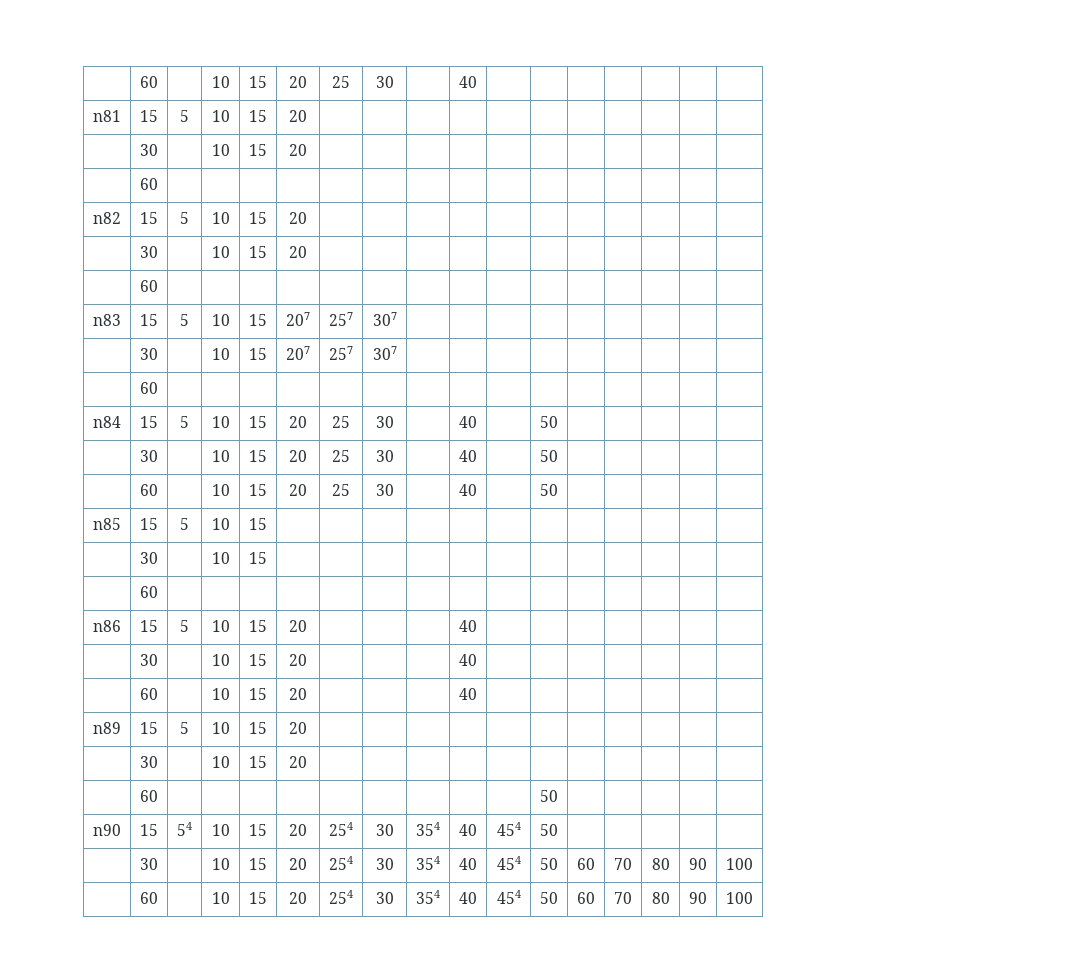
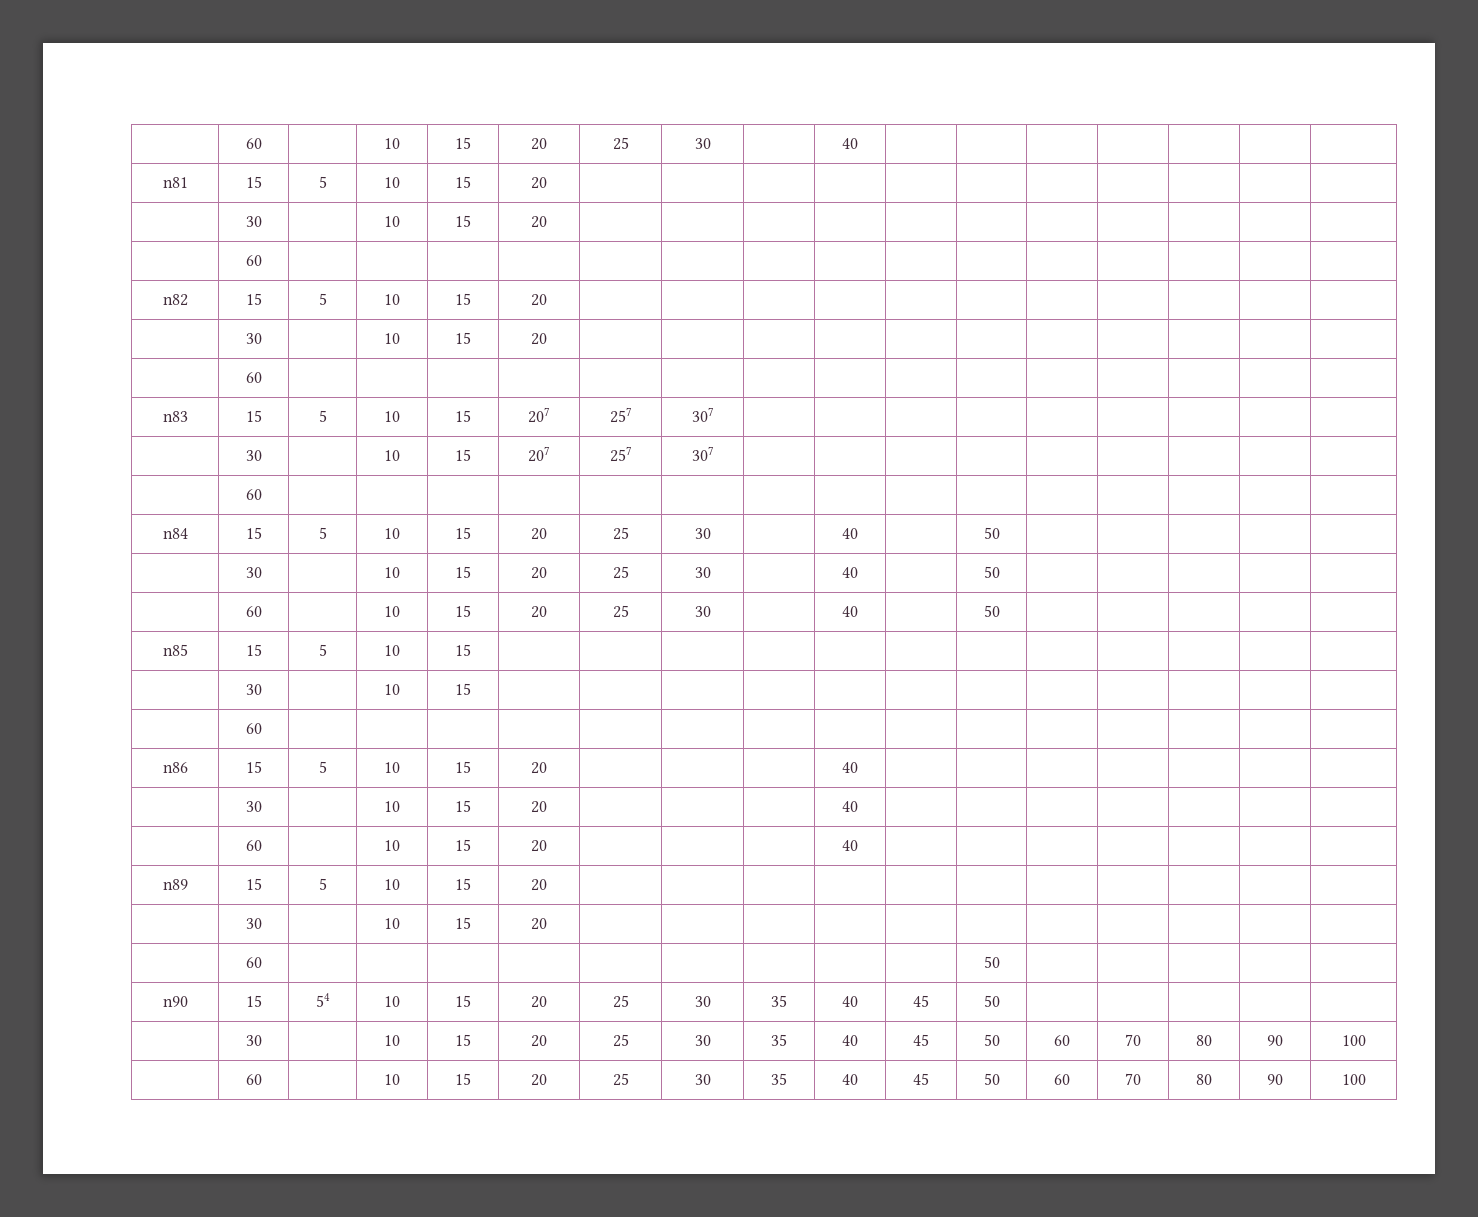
[329,822,353,836] [375,824,394,836] [416,822,440,836] [459,824,477,836] [496,822,521,836] [540,824,558,836] [140,858,158,870] [211,858,230,870] [249,858,267,870] [289,858,307,870] [329,856,353,870] [375,858,394,870] [416,856,440,870] [459,858,477,870] [496,856,521,870] 254 | 30 | 354 | 40 | 454 | 50 | | | | | // | 30 | | 10 | 15 | 20 | 254 | 30 | 354 | 40 | 454 -> [612,995,629,1008] [694,996,711,1007] [771,995,787,1007] [842,996,858,1007] [913,995,929,1007] [983,995,1000,1007] [245,1035,262,1046] [384,1035,400,1046] [455,1034,471,1046] [531,1035,547,1047] [612,1034,629,1047] [694,1035,711,1046] [771,1034,787,1046] [842,1035,858,1046] [913,1034,929,1046] 25 | 30 | 35 | 40 | 45 | 50 | | | | | // | 30 | | 10 | 15 | 20 | 25 | 30 | 35 | 40 | 45
[329,890,353,904] [375,892,394,904] [416,890,440,904] [459,892,477,904] [496,890,521,904] 254 | 30 | 354 | 40 | 454 -> [612,1073,629,1086] [694,1074,711,1085] [771,1073,787,1085] [842,1074,858,1085] [913,1073,929,1085] 25 | 30 | 35 | 40 | 45

